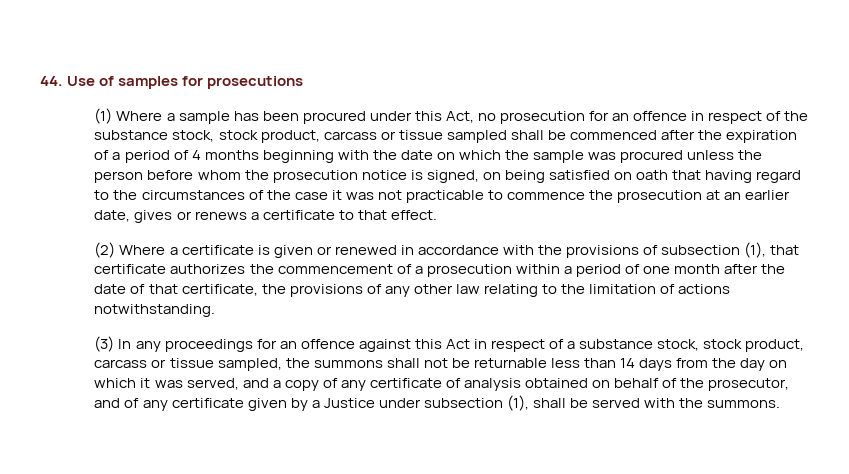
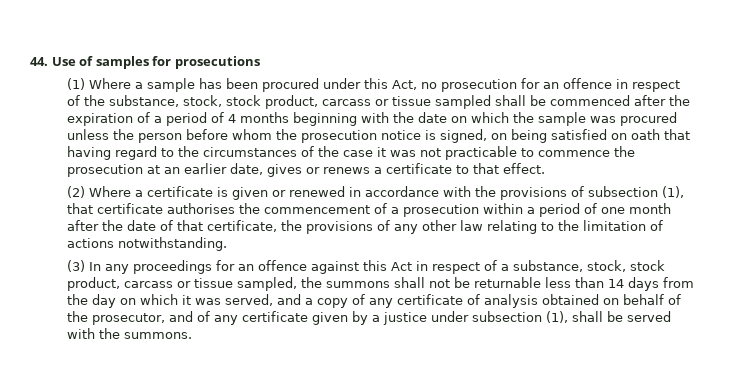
[94,130,169,140] substance -> [109,95,180,107] substance,
[170,264,246,274] authorizes -> [167,203,236,214] authorises
[579,339,654,349] substance -> [513,260,584,272] substance,
[323,398,375,408] Justice -> [383,312,428,325] justice

